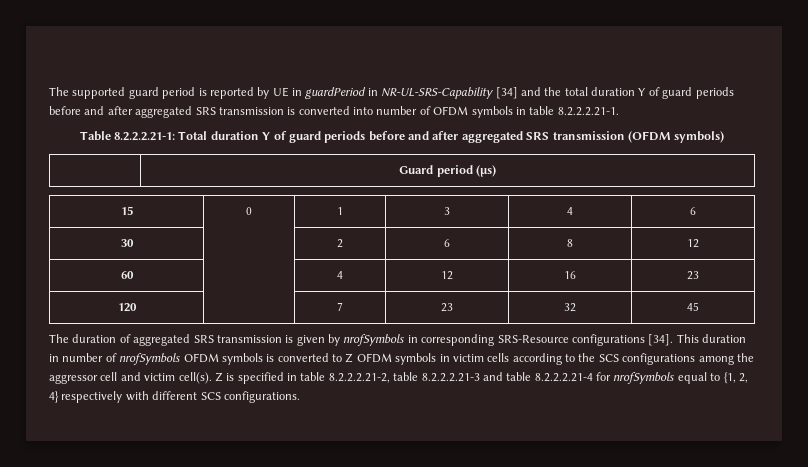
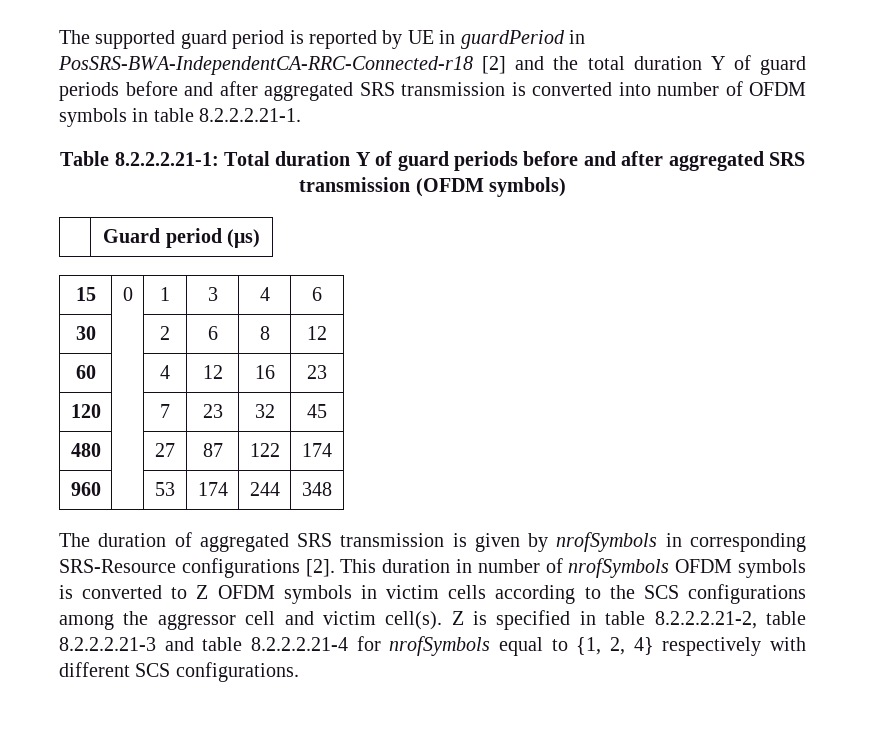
[381,87,518,99] NR-UL-SRS-Capability [34] -> [58,56,507,75] PosSRS-BWA-IndependentCA-RRC-Connected-r18 [2]
(699, 306) none -> [70,443,101,457] [155,443,175,457] [202,443,223,457] [249,443,280,457] [302,443,332,457] [70,482,101,496] [155,482,175,496] [197,482,228,496] [249,482,280,496] [302,482,332,496] // 480 | | 27 | 87 | 122 | 174 // 960 | | 53 | 174 | 244 | 348
[648,334,674,346] [34]. -> [305,559,335,577] [2].

